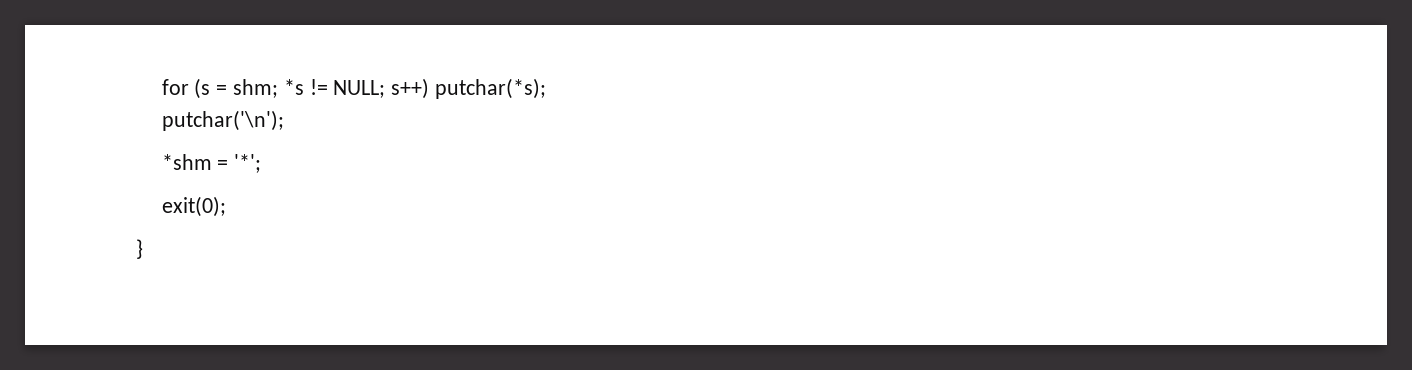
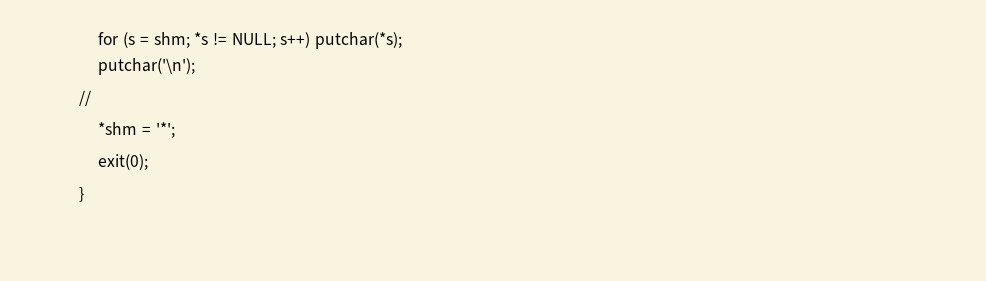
(284, 120) none -> [79,90,91,106] // //

